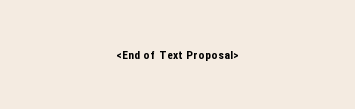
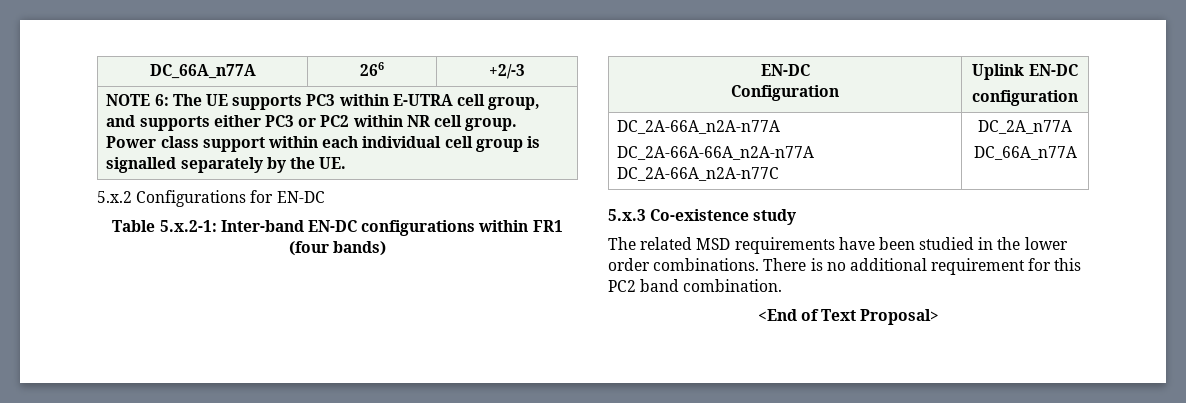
(116, 55) none -> [149,64,256,79] [360,62,384,76] [489,64,525,79] [106,94,541,110] [106,115,518,131] [106,136,540,152] [106,157,347,173] [97,190,325,207] [112,220,563,236] [288,241,387,256] [760,64,810,76] [731,85,839,101] [972,64,1078,80] [972,90,1078,106] [617,120,781,134] [617,146,815,160] [617,167,780,181] [978,120,1072,134] [973,146,1077,160] [608,209,797,225] [608,237,1068,254] [608,258,1082,275] [608,279,783,292] DC_66A_n77A | 266 | +2/-3 // NOTE 6: The UE supports PC3 within E-UTRA cell group, and supports either PC3 or PC2 within NR cell group. Power class support within each individual cell group is signalled separately by the UE. // 5.x.2 Configurations for EN-DC // Table 5.x.2-1: Inter-band EN-DC configurations within FR1 (four bands) // EN-DC // Configuration | Uplink EN-DC // configuration // DC_2A-66A_n2A-n77A // DC_2A-66A-66A_n2A-n77A DC_2A-66A_n2A-n77C | DC_2A_n77A // DC_66A_n77A // 5.x.3 Co-existence study // The related MSD requirements have been studied in the lower order combinations. There is no additional requirement for this PC2 band combination. //

